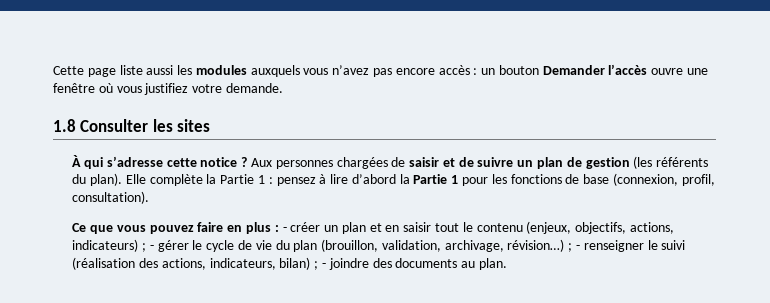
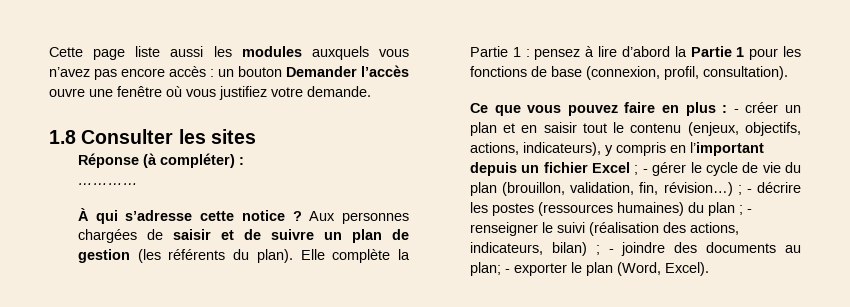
(211, 125) none -> [77,153,244,168] [77,183,138,185] // Réponse (à compléter) : // …………
[72,239,139,252] indicateurs) -> [522,142,764,156] [469,162,631,176] indicateurs), y compris en l’important depuis un fichier Excel
[444,240,504,252] archivage, -> [639,182,659,195] fin,
(581, 247) none -> [757,182,801,193] [469,202,752,216] décrire les postes (ressources humaines) du plan ; -
[478,258,507,270] plan. -> [469,262,709,276] plan; - exporter le plan (Word, Excel).

